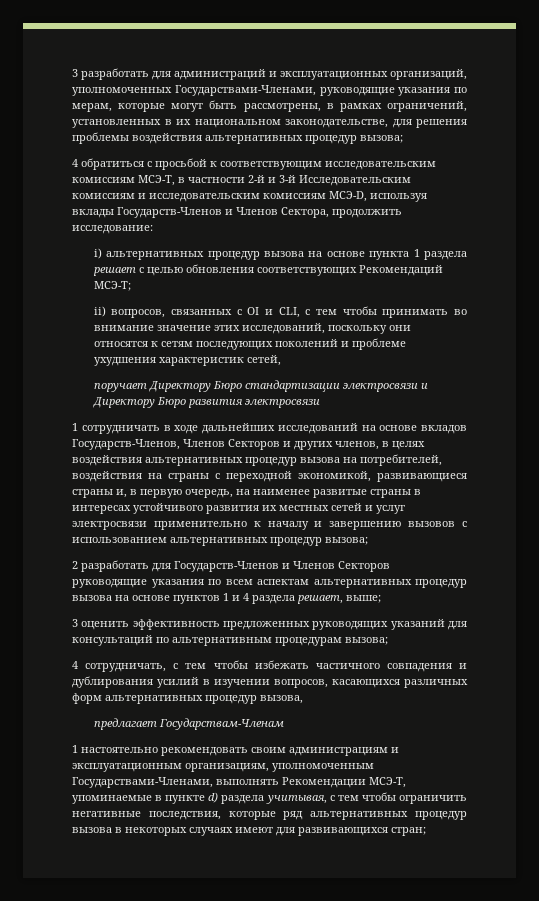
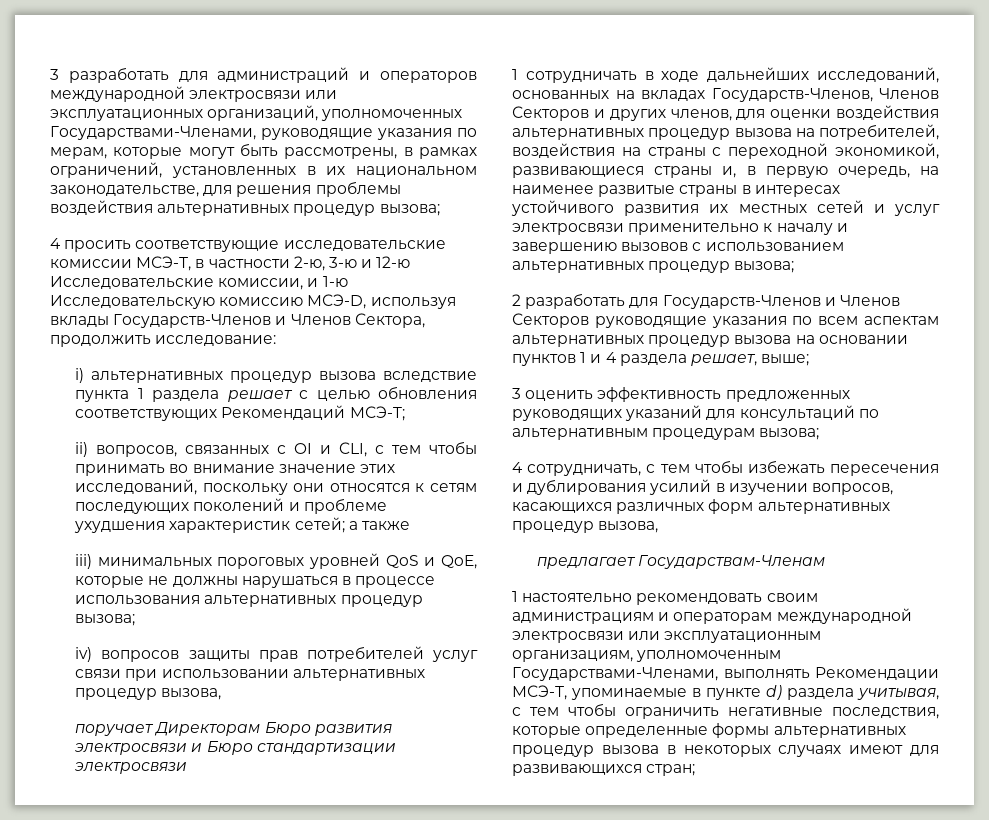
(277, 74) none -> [380,71,477,83] [50,86,338,102] операторов международной электросвязи или
[81,158,436,170] [72,175,411,186] [72,193,326,202] обратиться с просьбой к соответствующим исследовательским комиссиям МСЭ-Т, в частности 2-й и 3-й Исследовательским комиссиям и исследовательским комиссиям -> [64,240,446,252] [50,256,411,271] [50,276,348,290] [50,295,304,309] просить соответствующие исследовательские комиссии МСЭ-Т, в частности 2-ю, 3-ю и 12-ю Исследовательские комиссии, и 1-ю Исследовательскую комиссию
[308,251,365,257] на основе -> [383,371,477,382] вследствие
[246,355,281,366] [93,380,428,392] [92,397,243,408] сетей, // поручает Директору Бюро стандартизации электросвязи и Директору Бюро развития -> [294,517,410,533] [75,553,477,569] [75,576,436,588] [75,595,423,607] [75,614,136,626] [75,646,478,662] [75,669,425,681] [75,688,222,700] [75,722,392,736] [74,741,396,755] сетей; а также // iii) минимальных пороговых уровней QoS и QoE, которые не должны нарушаться в процессе использования альтернативных процедур вызова; // iv) вопросов защиты прав потребителей услуг связи при использовании альтернативных процедур вызова, // поручает Директорам Бюро развития электросвязи и Бюро стандартизации
[277,423,467,434] исследований на основе вкладов -> [817,67,939,83] [512,90,705,101] исследований, основанных на вкладах
[382,441,425,450] в целях -> [736,109,832,120] для оценки
[132,595,170,601] основе -> [818,335,908,344] основании
[315,663,452,672] частичного совпадения -> [830,464,939,476] пересечения
(399, 750) none -> [673,608,912,624] [512,631,661,643] операторам международной электросвязи или
[283,811,304,820] ряд -> [585,723,770,738] определенные формы

